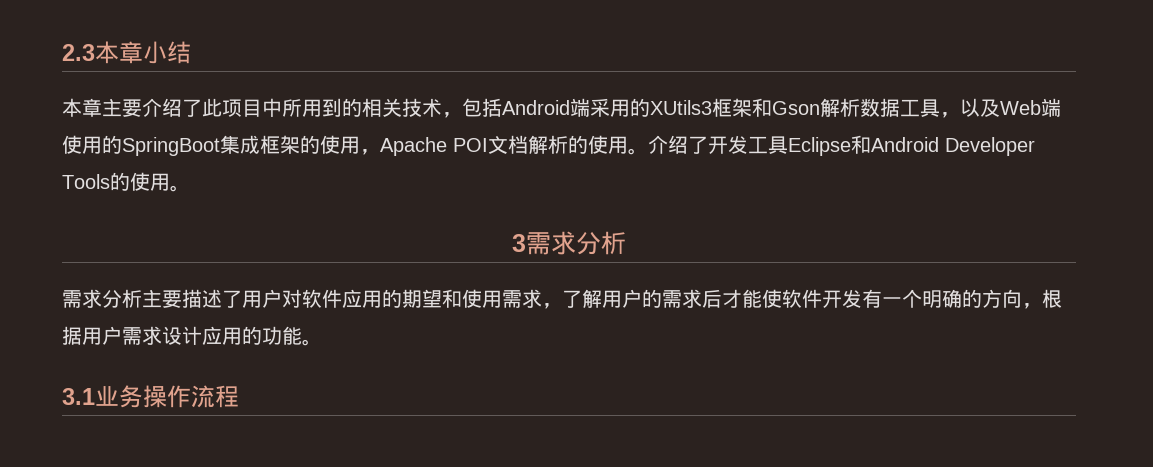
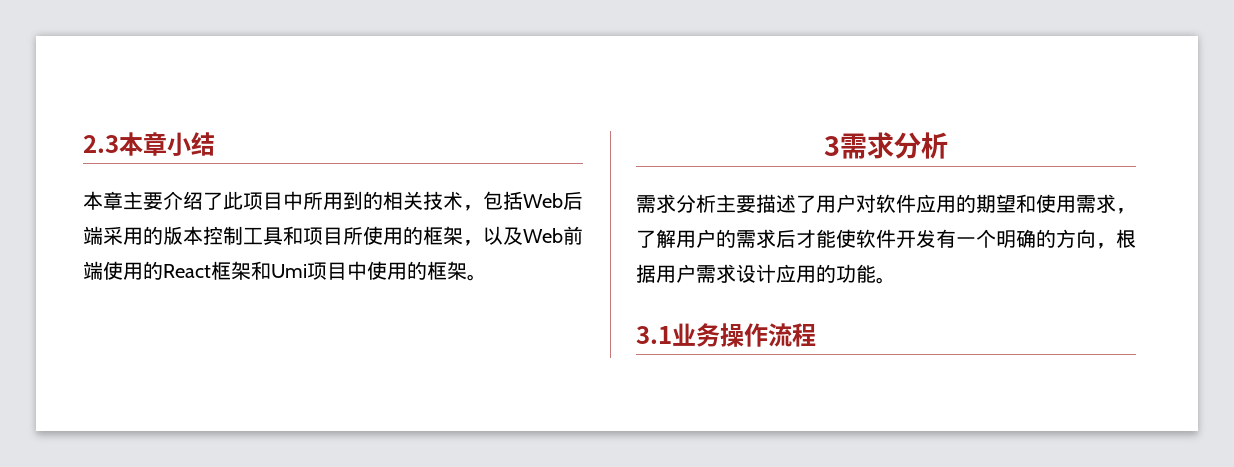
[502,100,570,115] Android -> [523,191,583,210] Web后
[650,98,940,117] XUtils3框架和Gson解析数据工具 -> [163,226,463,245] 版本控制工具和项目所使用的框架
(1041, 107) none -> [563,226,583,245] 前
[122,135,1035,156] [62,172,170,191] SpringBoot集成框架的使用，Apache POI文档解析的使用。介绍了开发工具Eclipse和Android Developer Tools的使用 -> [163,261,467,280] React框架和Umi项目中使用的框架

